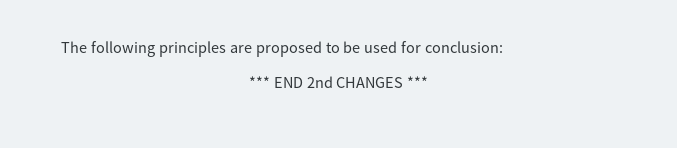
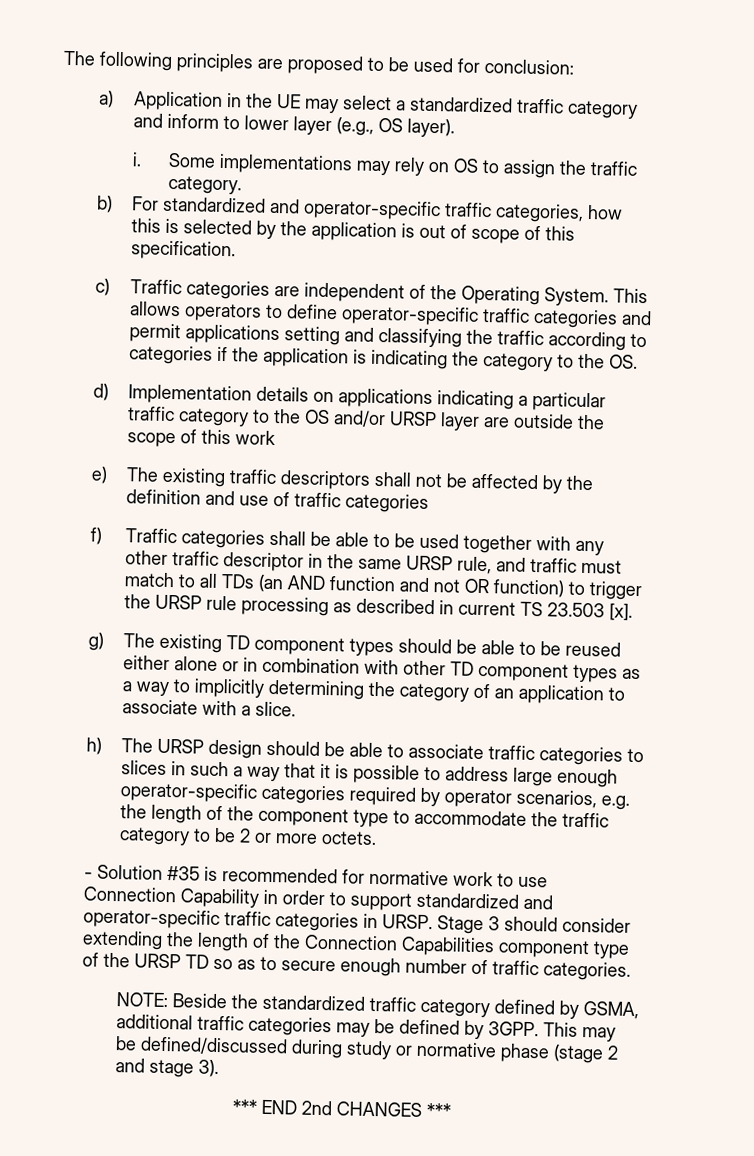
(504, 47) none -> [97,90,639,119] [133,113,456,138] [132,152,638,179] [167,175,242,195] [95,195,624,223] [131,218,576,244] [131,240,237,261] [94,278,649,307] [129,301,653,329] [129,323,648,351] [129,345,639,372] [92,383,607,412] [127,406,606,431] [127,429,277,448] [90,466,594,494] [126,489,430,513] [89,527,605,556] [125,550,623,575] [124,572,643,601] [124,594,634,621] [87,632,622,657] [123,655,642,683] [122,678,626,705] [122,699,297,717] [85,737,645,766] [121,760,619,788] [120,782,631,810] [120,804,610,828] [119,827,378,846] [83,864,548,888] [82,886,553,911] [82,908,631,935] [81,930,630,959] [81,952,631,981] [116,992,640,1020] [116,1014,617,1042] [115,1036,620,1064] [115,1058,220,1078] // a) Application in the UE may select a standardized traffic category and inform to lower layer (e.g., OS layer). // i. Some implementations may rely on OS to assign the traffic category. // b) For standardized and operator-specific traffic categories, how this is selected by the application is out of scope of this specification. // c) Traffic categories are independent of the Operating System. This allows operators to define operator-specific traffic categories and permit applications setting and classifying the traffic according to categories if the application is indicating the category to the OS. // d) Implementation details on applications indicating a particular traffic category to the OS and/or URSP layer are outside the scope of this work // e) The existing traffic descriptors shall not be affected by the definition and use of traffic categories // f) Traffic categories shall be able to be used together with any other traffic descriptor in the same URSP rule, and traffic must match to all TDs (an AND function and not OR function) to trigger the URSP rule processing as described in current TS 23.503 [x]. // g) The existing TD component types should be able to be reused either alone or in combination with other TD component types as a way to implicitly determining the category of an application to associate with a slice. // h) The URSP design should be able to associate traffic categories to slices in such a way that it is possible to address large enough operator-specific categories required by operator scenarios, e.g. the length of the component type to accommodate the traffic category to be 2 or more octets. // - Solution #35 is recommended for normative work to use Connection Capability in order to support standardized and operator-specific traffic categories in URSP. Stage 3 should consider extending the length of the Connection Capabilities component type of the URSP TD so as to secure enough number of traffic categories. // NOTE: Beside the standardized traffic category defined by GSMA, additional traffic categories may be defined by 3GPP. This may be defined/discussed during study or normative phase (stage 2 and stage 3).

